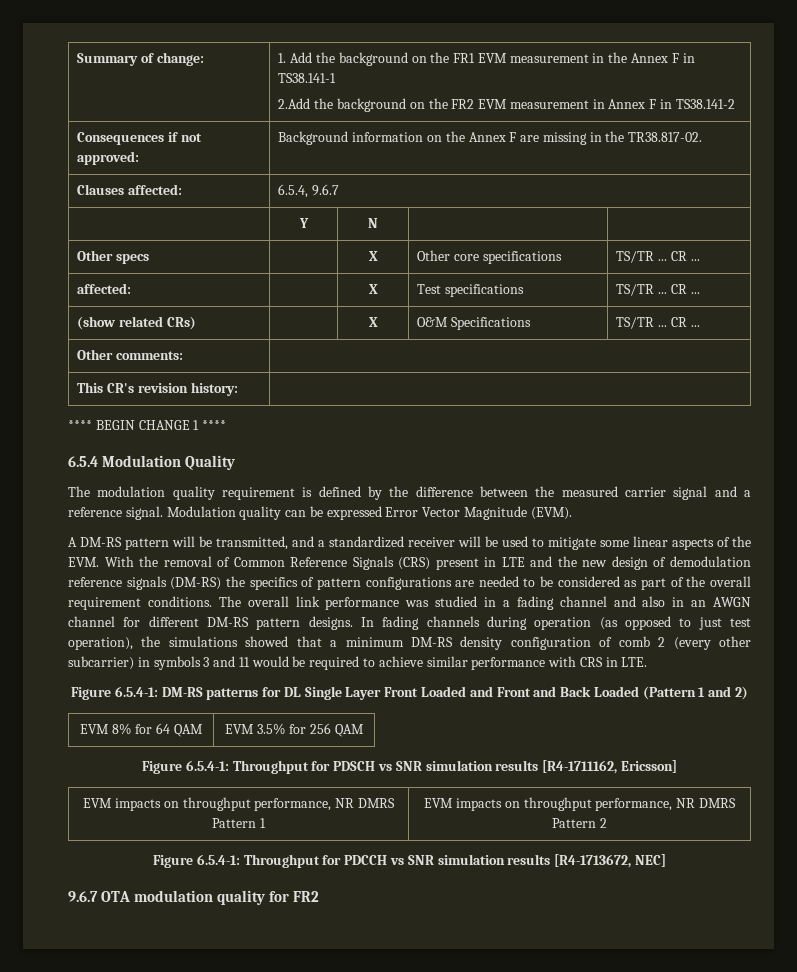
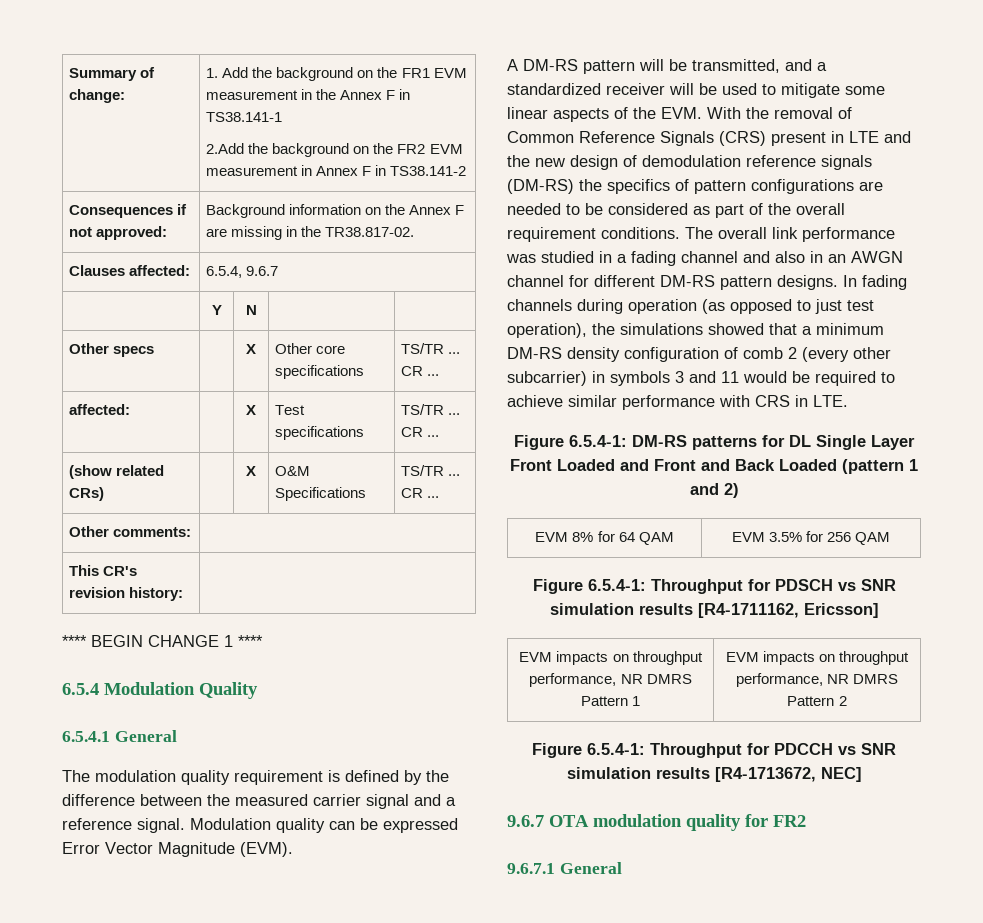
(235, 462) none -> [62,730,177,742] // 6.5.4.1 General
[642,686,696,700] (Pattern -> [842,459,904,474] (pattern
(319, 896) none -> [507,862,622,874] // 9.6.7.1 General

